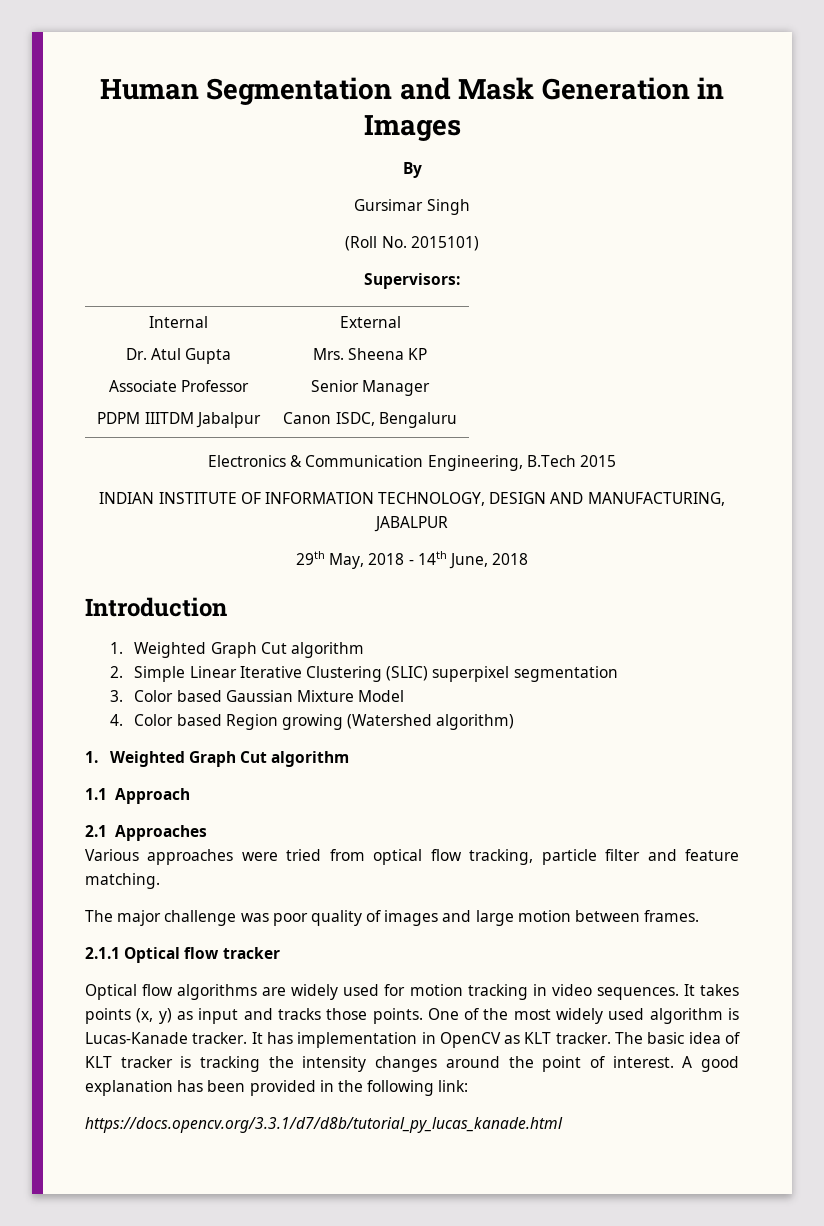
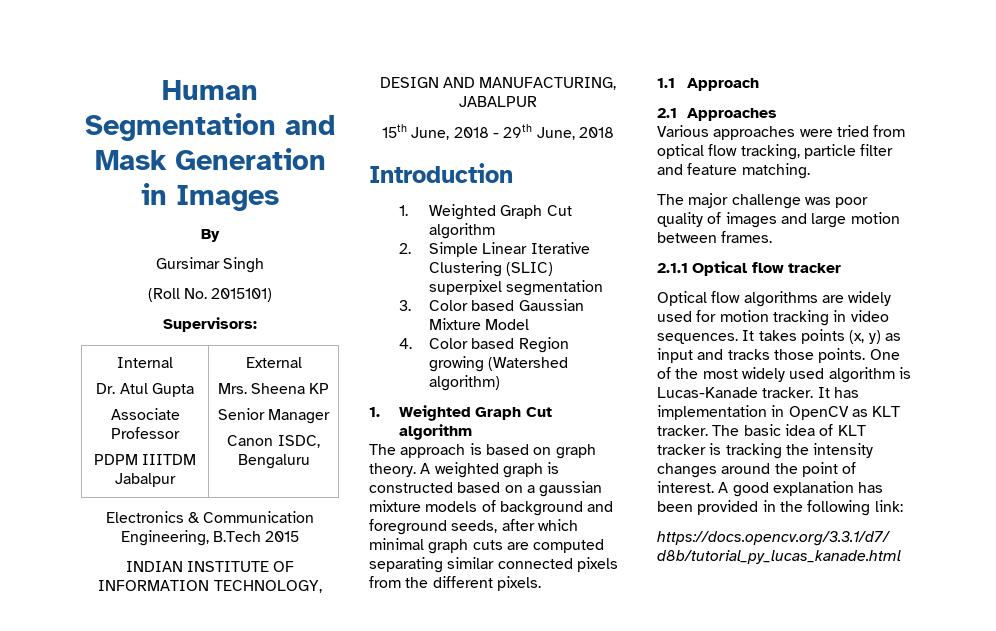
[295,551,365,569] 29th May, -> [382,124,450,140] 15th June,
[417,551,447,565] 14th -> [503,124,533,138] 29th
(350, 759) none -> [369,443,596,459] [369,462,560,478] [369,481,603,497] [369,500,614,516] [369,519,578,535] [369,538,605,554] [369,557,618,573] [369,576,541,591] // The approach is based on graph theory. A weighted graph is constructed based on a gaussian mixture models of background and foreground seeds, after which minimal graph cuts are computed separating similar connected pixels from the different pixels.

